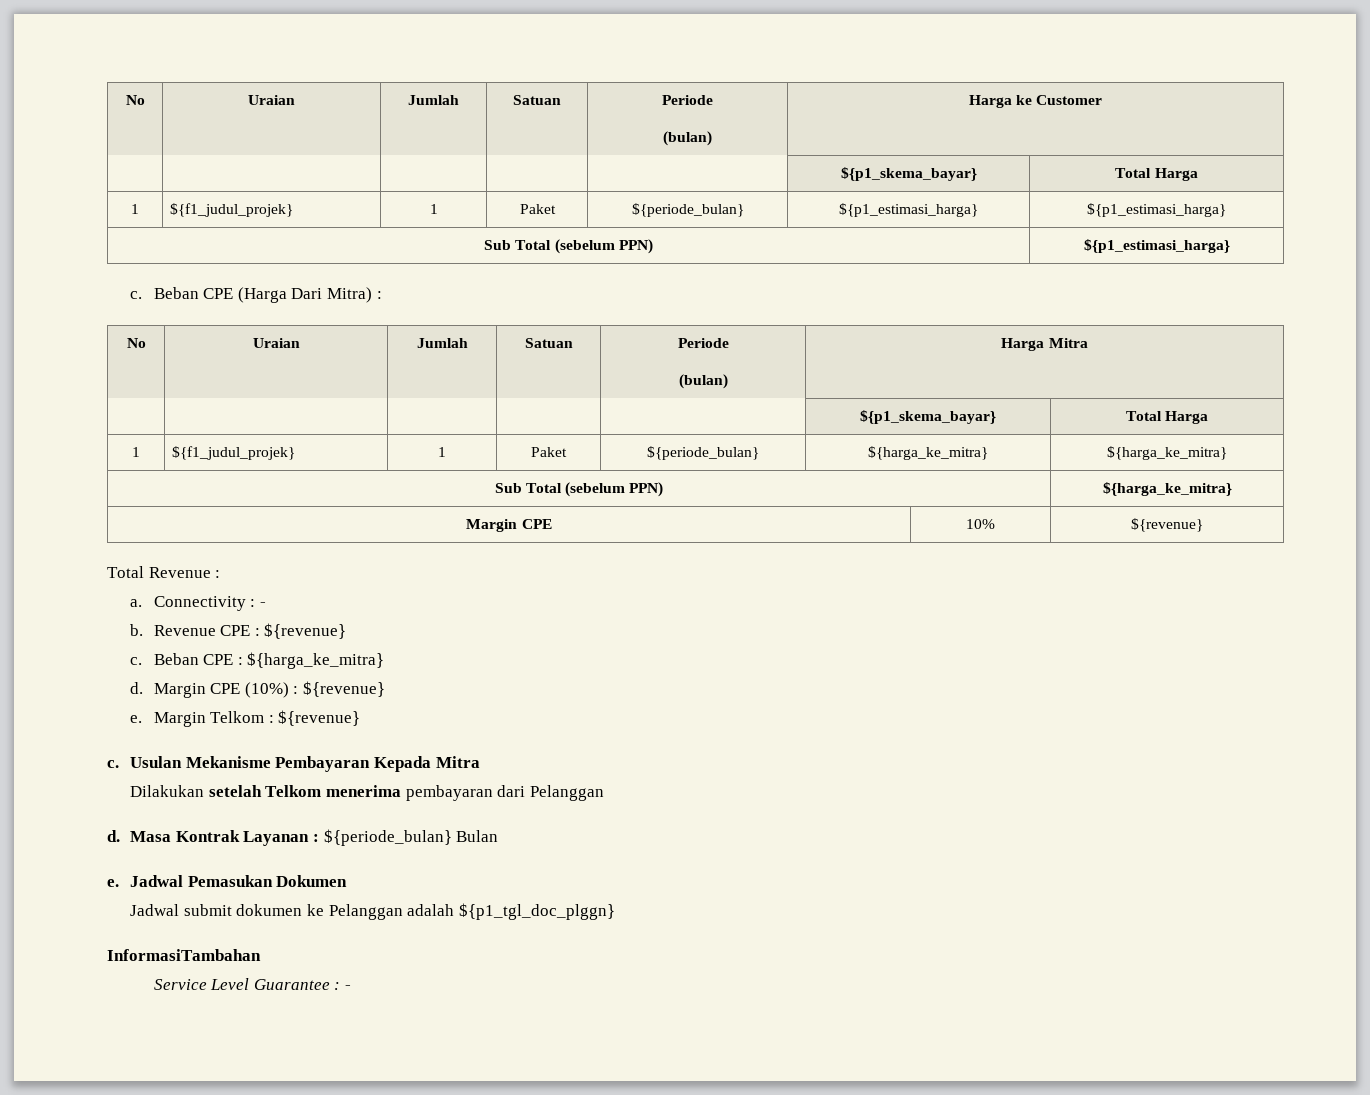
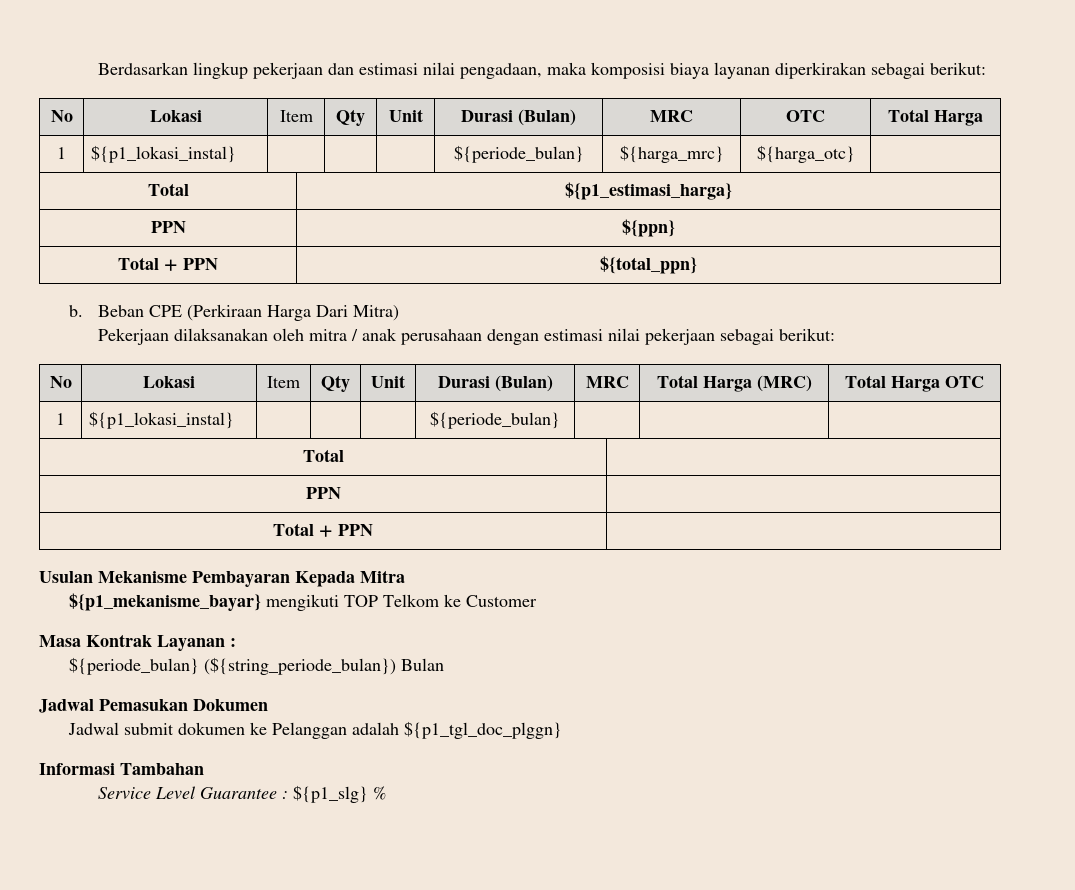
[125,95,145,105] [248,95,295,105] [408,95,459,105] [513,95,561,105] [662,95,713,105] [663,131,712,146] [968,95,1103,108] [840,167,977,181] [1115,168,1198,181] [131,204,139,214] [170,203,294,217] [429,204,438,214] [519,204,556,214] [631,203,744,217] [839,203,978,217] [1087,203,1226,217] [484,239,653,254] [1083,239,1230,253] [130,287,382,303] [126,338,146,348] [252,338,300,348] [416,338,468,348] [524,338,573,348] [677,338,729,348] [678,374,728,389] [1001,338,1088,351] [860,410,996,424] [1125,411,1209,424] [132,447,140,457] [172,446,296,460] [438,447,446,457] [531,447,567,457] [647,446,759,460] [868,446,988,460] [1107,446,1227,460] [494,482,664,497] [1102,482,1232,496] [466,519,552,532] [966,519,995,529] [1131,518,1203,532] [107,566,221,578] [130,596,266,611] [130,623,347,639] [130,652,385,669] [130,681,385,698] [130,710,361,727] [107,760,119,768] No | Uraian | Jumlah | Satuan | Periode // (bulan) | Harga ke Customer // | | | | | ${p1_skema_bayar} | Total Harga // 1 | ${f1_judul_projek} | 1 | Paket | ${periode_bulan} | ${p1_estimasi_harga} | ${p1_estimasi_harga} // Sub Total (sebelum PPN) | ${p1_estimasi_harga} // c. Beban CPE (Harga Dari Mitra) : // No | Uraian | Jumlah | Satuan | Periode // (bulan) | Harga Mitra // | | | | | ${p1_skema_bayar} | Total Harga // 1 | ${f1_judul_projek} | 1 | Paket | ${periode_bulan} | ${harga_ke_mitra} | ${harga_ke_mitra} // Sub Total (sebelum PPN) | ${harga_ke_mitra} // Margin CPE | 10% | ${revenue} // Total Revenue : // a. Connectivity : - // b. Revenue CPE : ${revenue} // c. Beban CPE : ${harga_ke_mitra} // d. Margin CPE (10%) : ${revenue} // e. Margin Telkom : ${revenue} // c. -> [98,62,987,79] [50,110,73,122] [149,110,202,122] [279,110,313,122] [336,109,365,126] [388,109,423,122] [461,109,576,126] [650,110,693,122] [786,110,825,122] [888,109,983,126] [57,147,66,159] [90,145,236,163] [453,145,584,163] [619,145,724,163] [756,145,855,163] [147,183,189,196] [565,182,732,200] [150,221,186,233] [622,219,675,237] [118,257,218,271] [600,256,697,274] [68,304,400,321] [98,328,836,345] [49,376,72,388] [143,376,195,388] [267,376,300,388] [321,375,350,392] [371,375,405,388] [437,375,553,392] [585,376,629,388] [656,375,812,392] [845,375,984,392] [56,413,65,425] [88,411,234,429] [430,411,560,429] [302,449,344,462] [305,487,341,499] [273,523,373,537] Berdasarkan lingkup pekerjaan dan estimasi nilai pengadaan, maka komposisi biaya layanan diperkirakan sebagai berikut: // No | Lokasi | Item | Qty | Unit | Durasi (Bulan) | MRC | OTC | Total Harga // 1 | ${p1_lokasi_instal} | | | | ${periode_bulan} | ${harga_mrc} | ${harga_otc} | // Total | ${p1_estimasi_harga} // PPN | ${ppn} // Total + PPN | ${total_ppn} // b. Beban CPE (Perkiraan Harga Dari Mitra) // Pekerjaan dilaksanakan oleh mitra / anak perusahaan dengan estimasi nilai pekerjaan sebagai berikut: // No | Lokasi | Item | Qty | Unit | Durasi (Bulan) | MRC | Total Harga (MRC) | Total Harga OTC // 1 | ${p1_lokasi_instal} | | | | ${periode_bulan} | | | // Total | // PPN | // Total + PPN | //
[130,785,604,801] [107,830,120,842] Dilakukan setelah Telkom menerima pembayaran dari Pelanggan // d. -> [68,593,537,611] ${p1_mekanisme_bayar} mengikuti TOP Telkom ke Customer //
[323,829,452,846] ${periode_bulan} -> [68,657,396,675] // ${periode_bulan} (${string_periode_bulan})
[107,879,119,887] e. -> (444, 664) none
[107,949,261,961] InformasiTambahan -> [39,763,204,775] Informasi Tambahan
[344,985,351,990] - -> [293,785,387,803] ${p1_slg} %

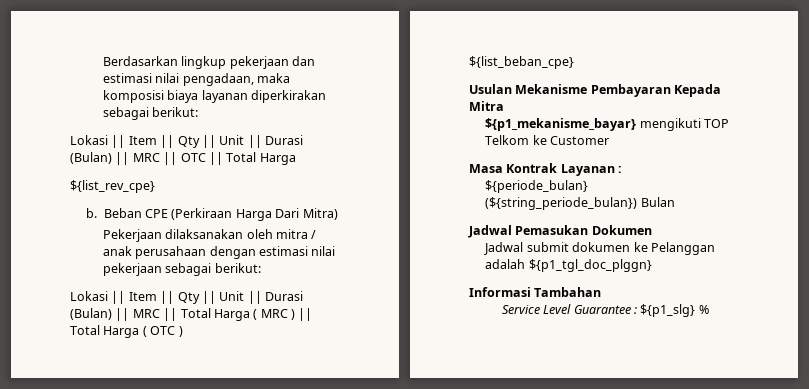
[50,110,73,122] [149,110,202,122] [279,110,313,122] [336,109,365,126] [388,109,423,122] [461,109,576,126] [650,110,693,122] [786,110,825,122] [888,109,983,126] [57,147,66,159] [90,145,236,163] [453,145,584,163] [619,145,724,163] [756,145,855,163] [147,183,189,196] [565,182,732,200] [150,221,186,233] [622,219,675,237] [118,257,218,271] [600,256,697,274] // No | Lokasi | Item | Qty | Unit | Durasi (Bulan) | MRC | OTC | Total Harga // 1 | ${p1_lokasi_instal} | | | | ${periode_bulan} | ${harga_mrc} | ${harga_otc} | // Total | ${p1_estimasi_harga} // PPN | ${ppn} // Total + PPN | ${total_ppn} -> [70,135,303,148] [70,152,296,165] [70,180,155,193] // Lokasi || Item || Qty || Unit || Durasi (Bulan) || MRC || OTC || Total Harga // ${list_rev_cpe}
[49,376,72,388] [143,376,195,388] [267,376,300,388] [321,375,350,392] [371,375,405,388] [437,375,553,392] [585,376,629,388] [656,375,812,392] [845,375,984,392] [56,413,65,425] [88,411,234,429] [430,411,560,429] [302,449,344,462] [305,487,341,499] [273,523,373,537] // No | Lokasi | Item | Qty | Unit | Durasi (Bulan) | MRC | Total Harga (MRC) | Total Harga OTC // 1 | ${p1_lokasi_instal} | | | | ${periode_bulan} | | | // Total | // PPN | // Total + PPN | -> [70,291,303,304] [70,308,313,321] [70,325,183,338] [469,56,574,69] // Lokasi || Item || Qty || Unit || Durasi (Bulan) || MRC || Total Harga ( MRC ) || Total Harga ( OTC ) // ${list_beban_cpe}

